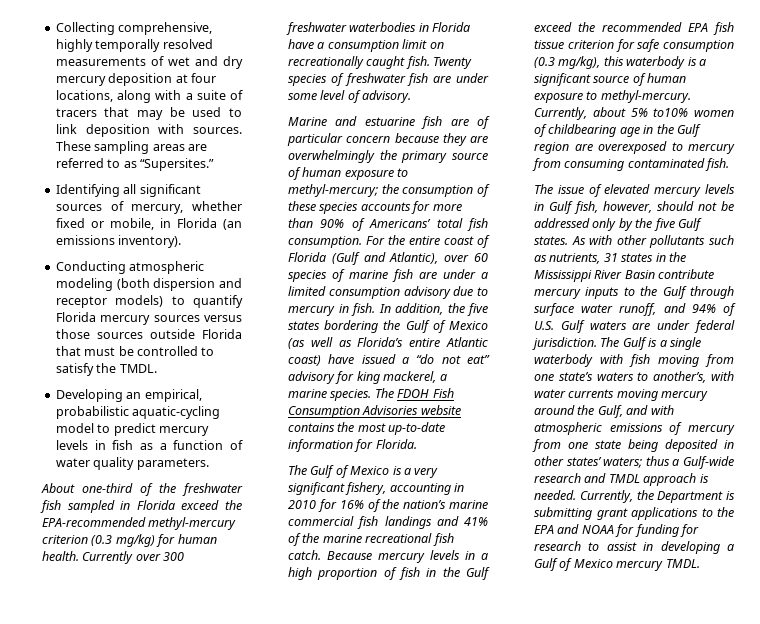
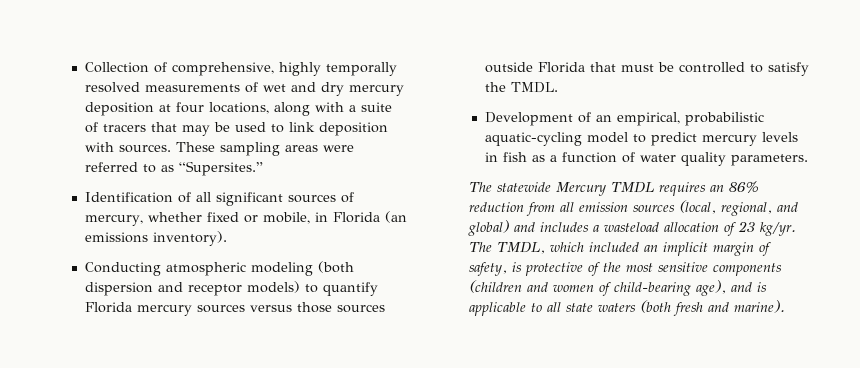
[55,22,115,35] Collecting -> [85,62,168,73] Collection of
[187,144,207,151] are -> [323,145,355,152] were
[55,184,120,197] Identifying -> [85,192,192,203] Identification of
[55,389,123,402] Developing -> [485,112,592,126] Development of
[41,483,243,496] [40,500,242,513] [42,517,237,530] [42,534,217,547] [42,551,185,564] [286,22,471,35] [288,39,444,52] [288,56,473,69] [288,73,489,86] [288,90,412,103] [288,116,490,129] [287,133,488,146] [288,150,488,163] [288,167,409,180] [288,184,490,197] [288,201,462,214] [288,218,488,231] [288,235,490,248] [288,252,488,265] [288,269,488,282] [288,286,488,299] [288,303,488,316] [288,320,488,333] [288,337,488,349] [288,354,490,366] [288,371,447,384] [288,388,454,401] [288,405,461,418] [288,422,446,435] [288,439,417,452] [288,465,439,478] [288,482,465,495] [288,499,488,512] [288,516,488,529] [288,533,454,546] [288,550,488,563] [288,567,490,580] [534,22,734,35] [534,39,734,52] [534,56,706,69] [534,73,687,86] [534,90,691,103] [534,107,734,120] [534,124,701,137] [534,141,735,154] [532,158,730,171] [534,184,735,197] [534,201,734,214] [534,218,702,231] [534,235,734,248] [534,252,686,264] [534,269,715,282] [534,286,734,299] [534,303,736,316] [534,320,735,333] [532,337,701,350] [534,354,734,367] [534,371,734,383] [534,389,709,401] [534,405,674,418] [534,422,735,435] [532,439,734,452] [534,456,734,469] [534,473,709,486] [534,490,735,503] [534,507,734,520] [534,524,699,537] [534,541,734,554] [534,558,700,571] About one-third of the freshwater fish sampled in Florida exceed the EPA-recommended methyl-mercury criterion (0.3 mg/kg) for human health. Currently over 300 freshwater waterbodies in Florida have a consumption limit on recreationally caught fish. Twenty species of freshwater fish are under some level of advisory. // Marine and estuarine fish are of particular concern because they are overwhelmingly the primary source of human exposure to methyl-mercury; the consumption of these species accounts for more than 90% of Americans’ total fish consumption. For the entire coast of Florida (Gulf and Atlantic), over 60 species of marine fish are under a limited consumption advisory due to mercury in fish. In addition, the five states bordering the Gulf of Mexico (as well as Florida’s entire Atlantic coast) have issued a “do not eat” advisory for king mackerel, a marine species. The FDOH Fish Consumption Advisories website contains the most up-to-date information for Florida. // The Gulf of Mexico is a very significant fishery, accounting in 2010 for 16% of the nation’s marine commercial fish landings and 41% of the marine recreational fish catch. Because mercury levels in a high proportion of fish in the Gulf exceed the recommended EPA fish tissue criterion for safe consumption (0.3 mg/kg), this waterbody is a significant source of human exposure to methyl-mercury. Currently, about 5% to10% women of childbearing age in the Gulf region are overexposed to mercury from consuming contaminated fish. // The issue of elevated mercury levels in Gulf fish, however, should not be addressed only by the five Gulf states. As with other pollutants such as nutrients, 31 states in the Mississippi River Basin contribute mercury inputs to the Gulf through surface water runoff, and 94% of U.S. Gulf waters are under federal jurisdiction. The Gulf is a single waterbody with fish moving from one state’s waters to another’s, with water currents moving mercury around the Gulf, and with atmospheric emissions of mercury from one state being deposited in other states’ waters; thus a Gulf-wide research and TMDL approach is needed. Currently, the Department is submitting grant applications to the EPA and NOAA for funding for research to assist in developing a Gulf of Mexico mercury TMDL. -> [469,181,760,196] [469,200,799,216] [468,220,797,236] [469,242,772,256] [469,262,783,276] [469,280,768,296] [469,300,786,316] The statewide Mercury TMDL requires an 86% reduction from all emission sources (local, regional, and global) and includes a wasteload allocation of 23 kg/yr. The TMDL, which included an implicit margin of safety, is protective of the most sensitive components (children and women of child-bearing age), and is applicable to all state waters (both fresh and marine).

